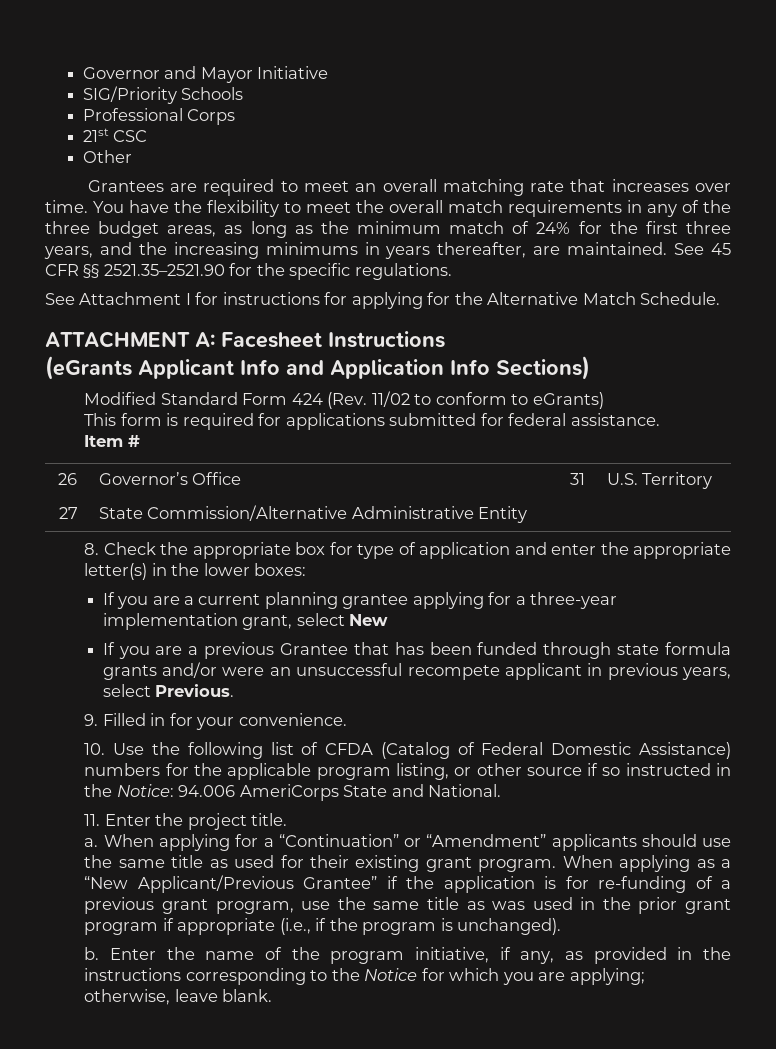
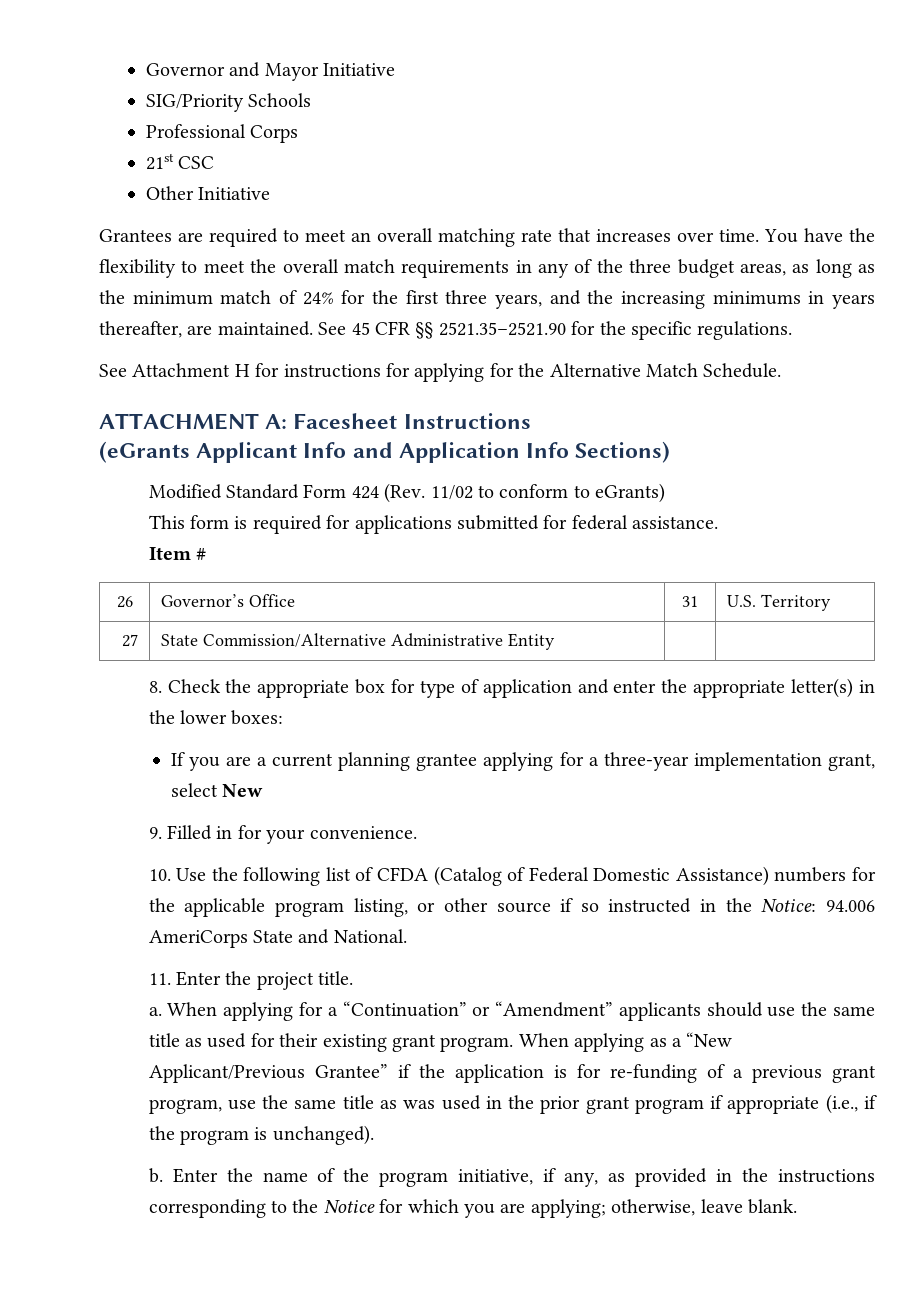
(132, 156) none -> [198,187,271,200] Initiative
[185,293,191,305] I -> [234,364,250,377] H
[102,642,731,659] [102,662,731,680] [102,684,235,697] // If you are a previous Grantee that has been funded through state formula grants and/or were an unsuccessful recompete applicant in previous years, select Previous. -> (264, 790) none

